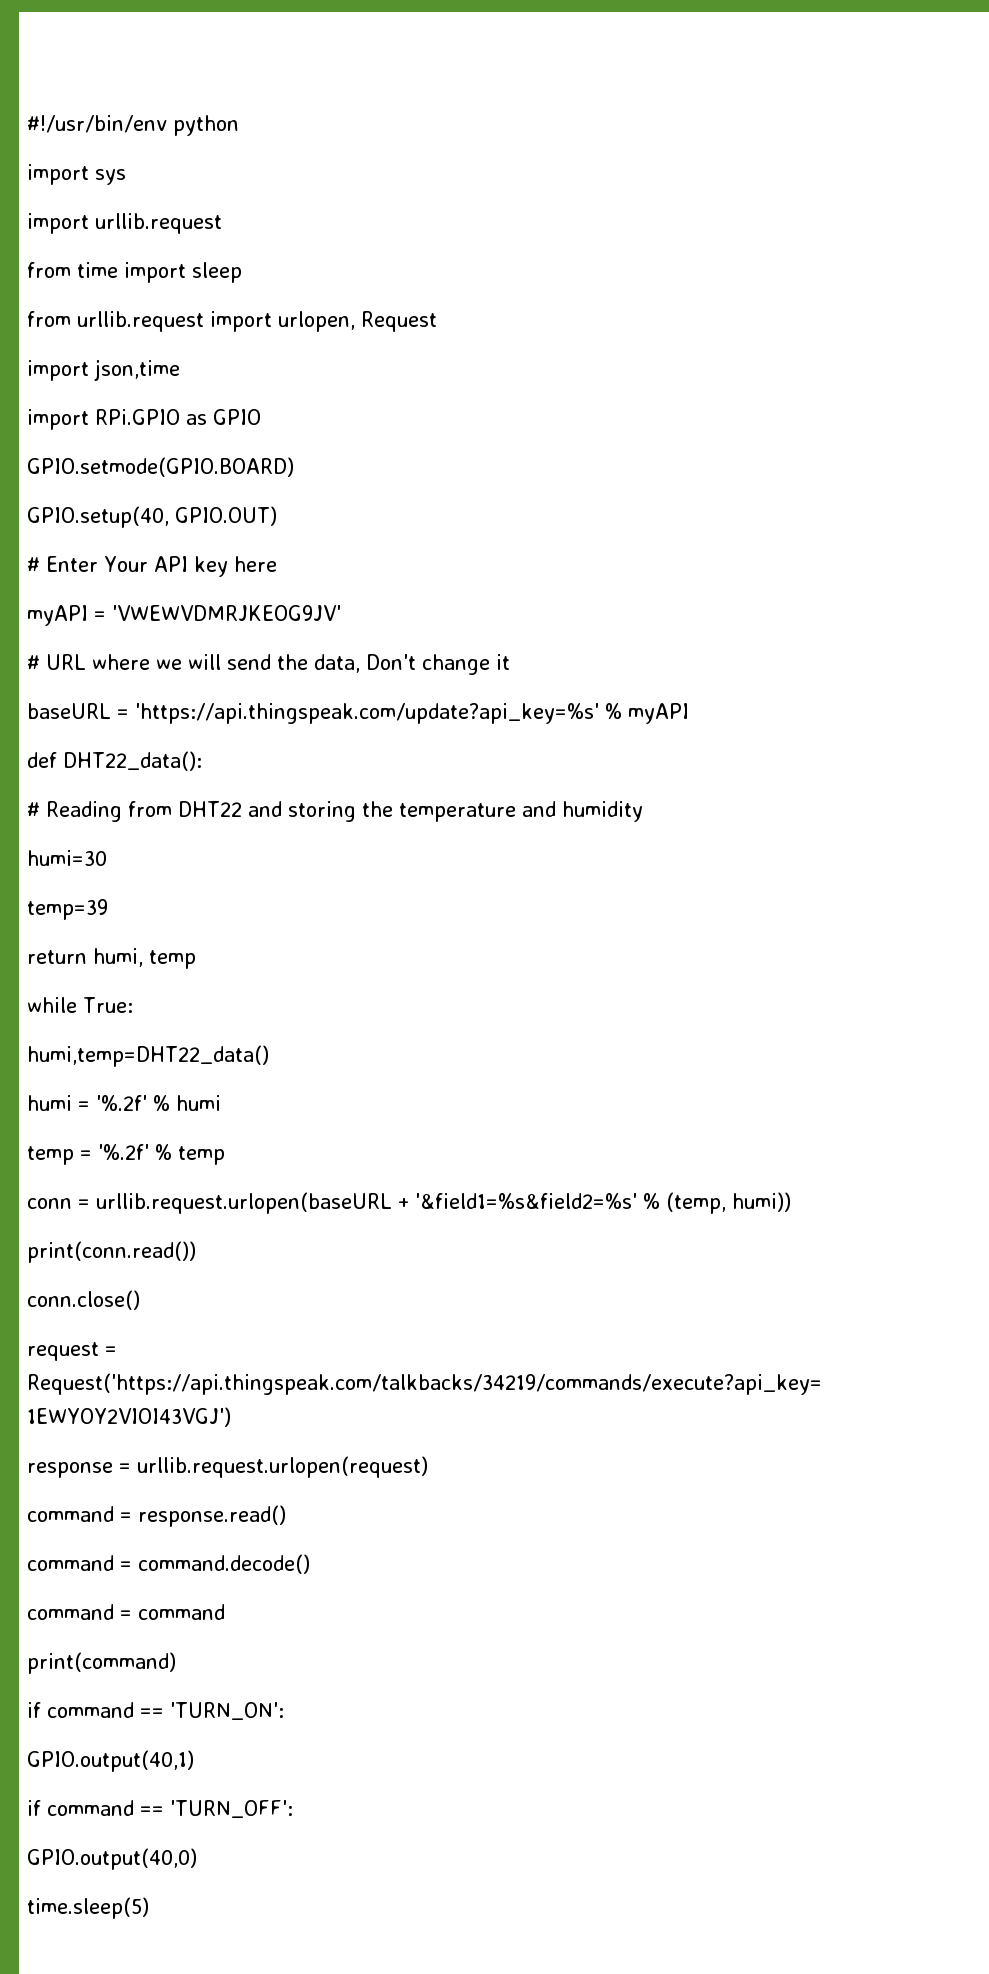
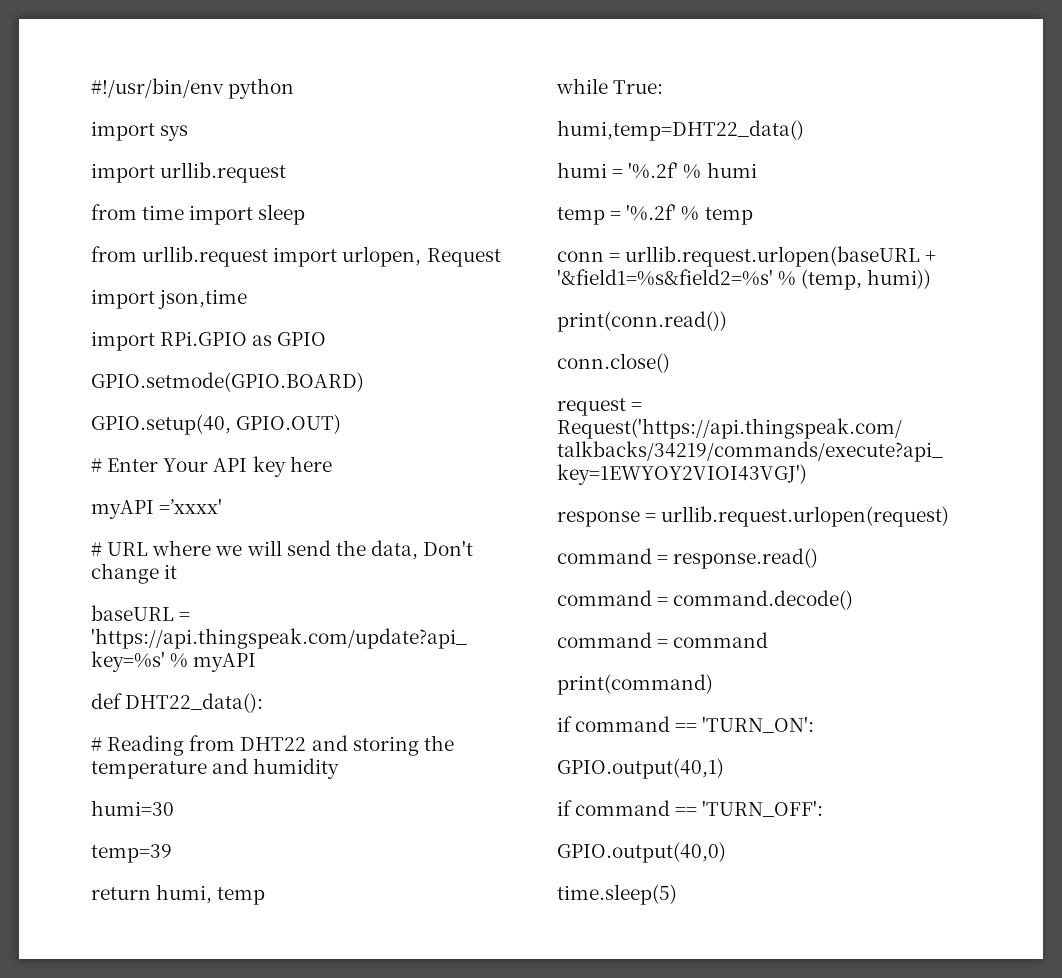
[94,605,341,621] = 'VWEWVDMRJKEOG9JV' -> [159,498,223,514] =’xxxx'

